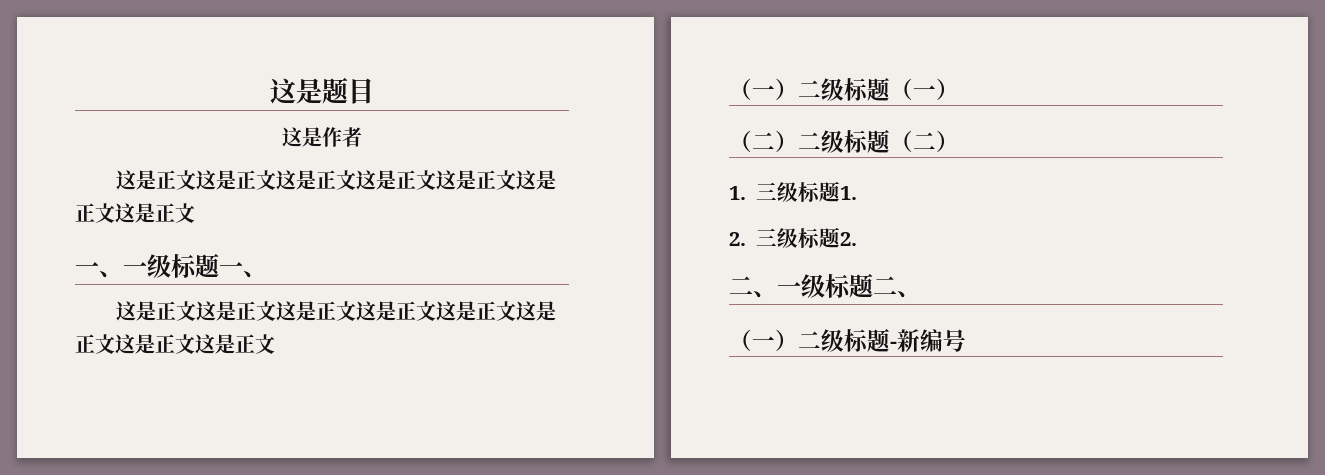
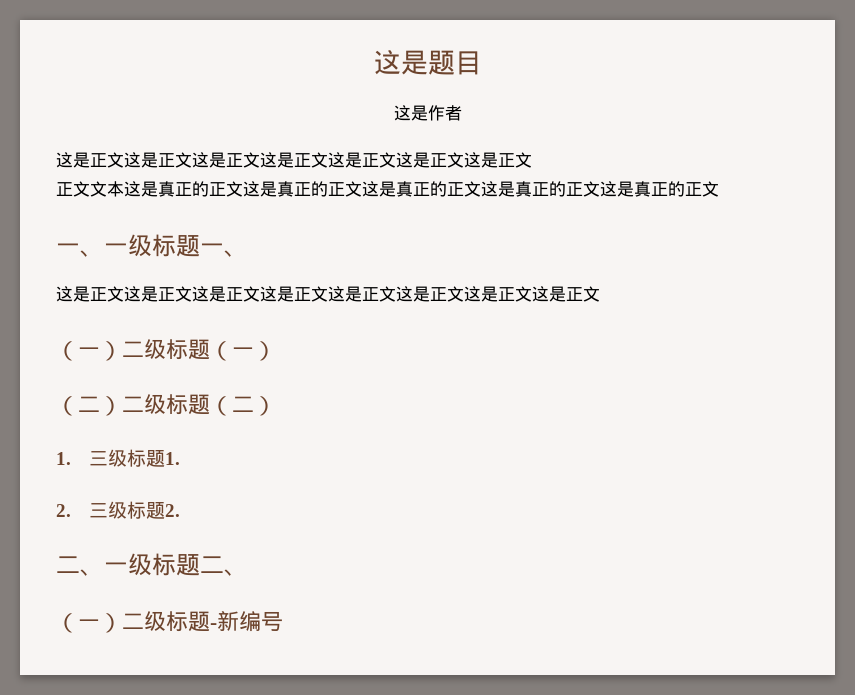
(195, 213) none -> [56,181,719,197] // 正文文本这是真正的正文这是真正的正文这是真正的正文这是真正的正文这是真正的正文

